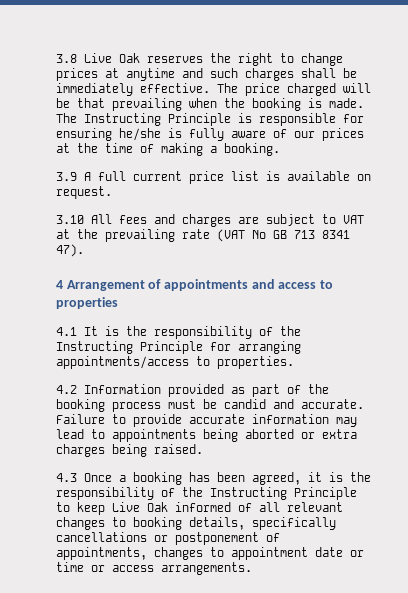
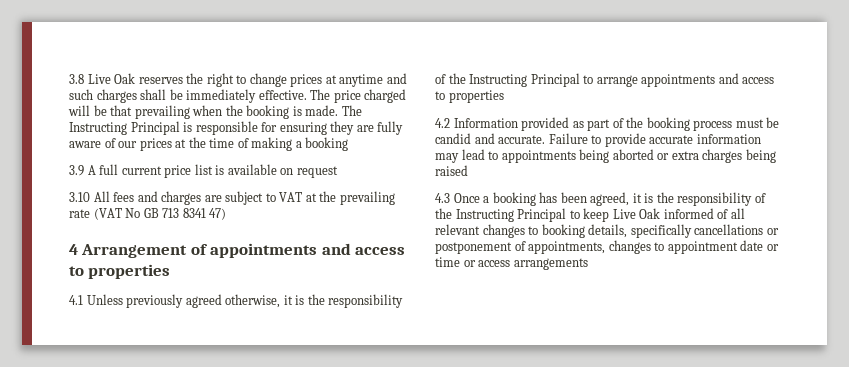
[168,113,231,126] Principle -> [130,121,180,135] Principal
[119,128,182,141] he/she is -> [330,121,374,135] they are
[224,143,280,156] booking. -> [305,137,349,151] booking
[56,186,112,199] request. -> [296,166,338,178] request
[56,244,84,257] 47). -> [209,208,227,220] 47)
[84,326,301,339] [56,341,301,354] [56,356,294,369] It is the responsibility of the Instructing Principle for arranging appointments/access to properties. -> [86,294,404,308] [435,73,775,87] [435,90,504,103] Unless previously agreed otherwise, it is the responsibility of the Instructing Principal to arrange appointments and access to properties
[154,444,203,454] raised. -> [435,165,468,176] raised
[294,487,357,500] Principle -> [517,208,567,222] Principal
[161,562,252,575] arrangements. -> [513,258,588,270] arrangements

